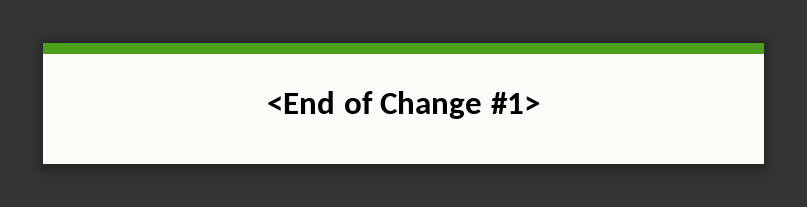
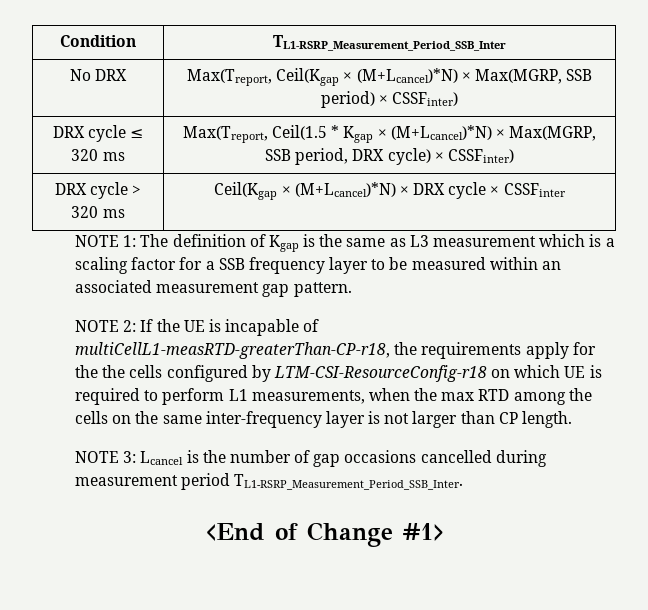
(266, 102) none -> [60,35,136,47] [273,35,506,51] [69,69,128,81] [186,68,593,86] [320,91,459,108] [52,125,144,142] [71,149,125,161] [182,125,597,143] [265,148,514,165] [54,182,142,199] [71,206,125,218] [214,182,566,200] [74,234,615,252] [74,257,562,274] [74,280,352,297] [74,319,320,336] [74,342,596,359] [74,365,602,382] [74,388,592,405] [74,411,573,428] [74,450,547,467] [74,473,464,490] Condition | TL1-RSRP_Measurement_Period_SSB_Inter // No DRX | Max(Treport, Ceil(Kgap × (M+Lcancel)*N) × Max(MGRP, SSB period) × CSSFinter) // DRX cycle ≤ 320 ms | Max(Treport, Ceil(1.5 * Kgap × (M+Lcancel)*N) × Max(MGRP, SSB period, DRX cycle) × CSSFinter) // DRX cycle > 320 ms | Ceil(Kgap × (M+Lcancel)*N) × DRX cycle × CSSFinter // NOTE 1: The definition of Kgap is the same as L3 measurement which is a scaling factor for a SSB frequency layer to be measured within an associated measurement gap pattern. // NOTE 2: If the UE is incapable of multiCellL1-measRTD-greaterThan-CP-r18, the requirements apply for the the cells configured by LTM-CSI-ResourceConfig-r18 on which UE is required to perform L1 measurements, when the max RTD among the cells on the same inter-frequency layer is not larger than CP length. // NOTE 3: Lcancel is the number of gap occasions cancelled during measurement period TL1-RSRP_Measurement_Period_SSB_Inter. //

